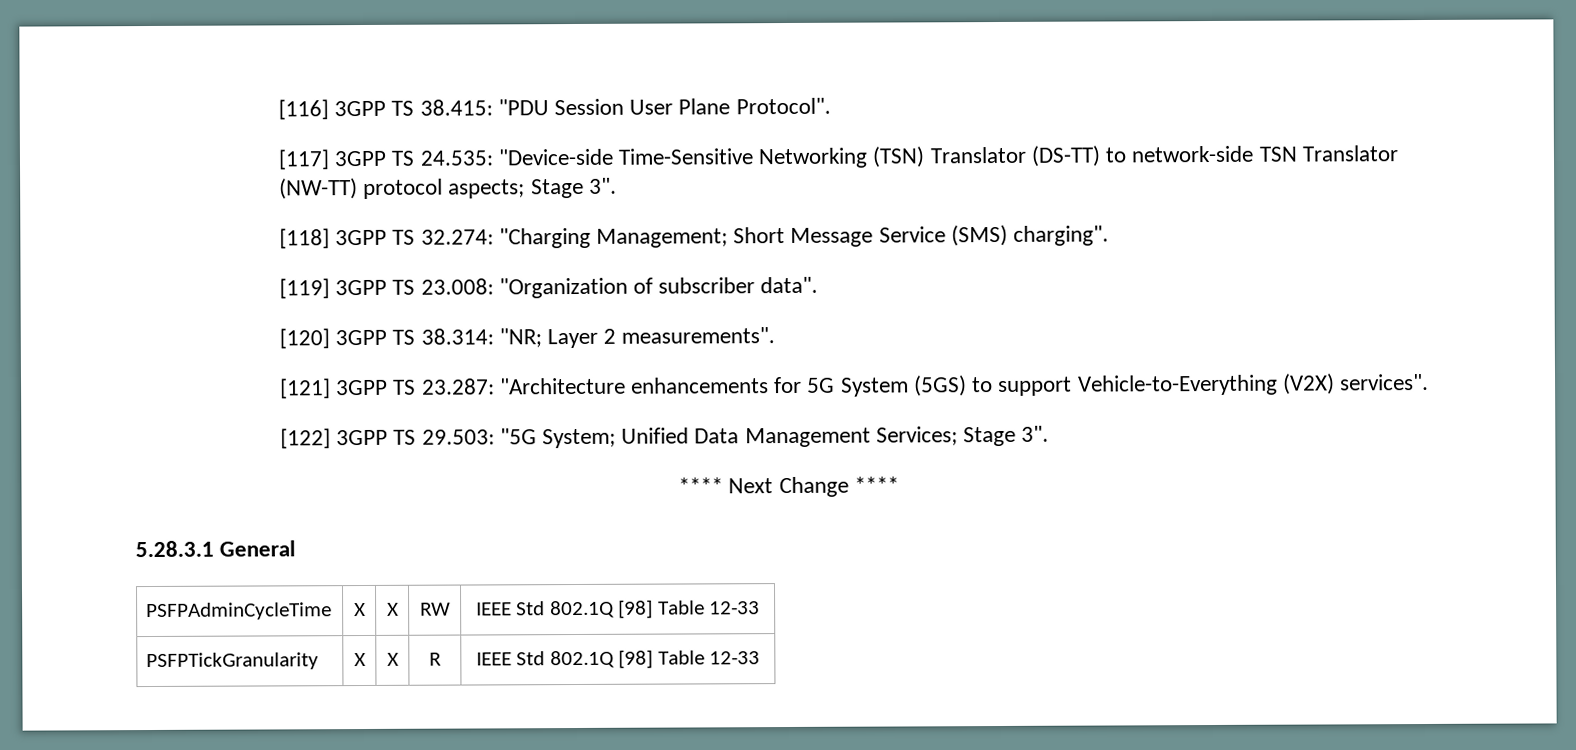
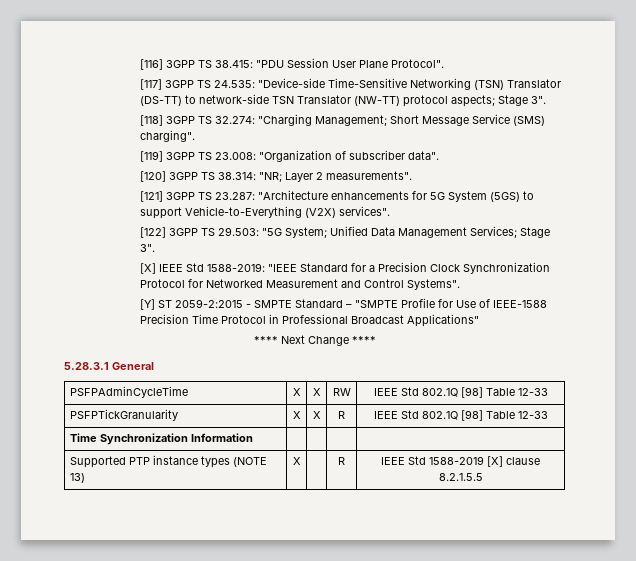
(1050, 433) none -> [140,262,551,274] [140,279,461,290] [140,298,548,310] [140,314,480,327] // [X] IEEE Std 1588-2019: "IEEE Standard for a Precision Clock Synchronization Protocol for Networked Measurement and Control Systems". // [Y] ST 2059-2:2015 - SMPTE Standard – "SMPTE Profile for Use of IEEE-1588 Precision Time Protocol in Professional Broadcast Applications"
(761, 658) none -> [69,433,253,445] [69,455,267,468] [69,473,85,483] [292,457,301,465] [338,457,345,465] [381,456,540,467] [438,473,483,481] // Time Synchronization Information | | | | // Supported PTP instance types (NOTE 13) | X | | R | IEEE Std 1588-2019 [X] clause 8.2.1.5.5

